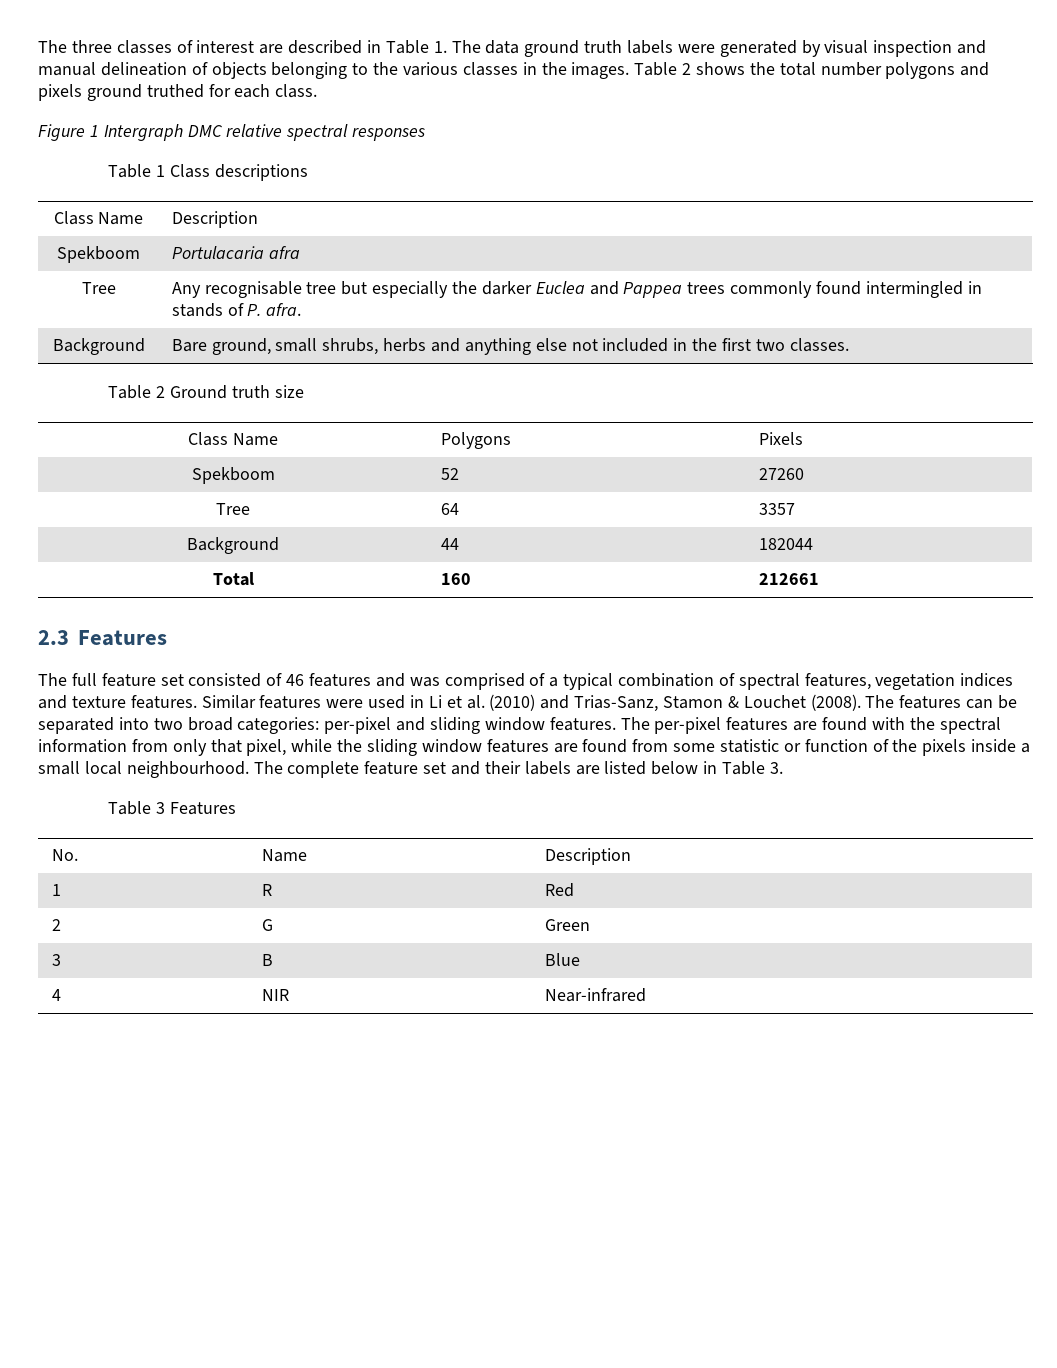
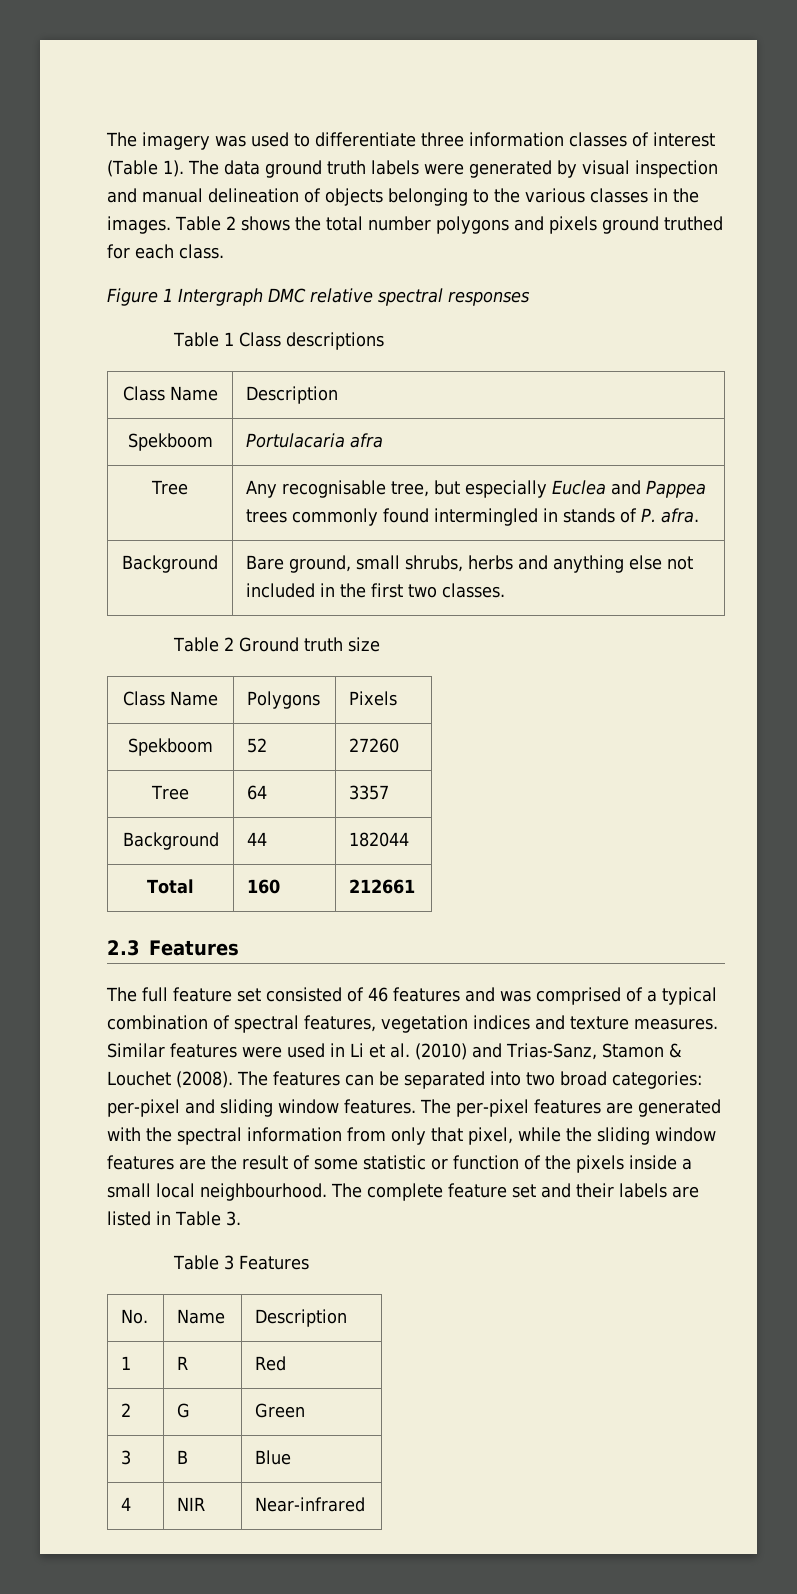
[38,40,447,54] The three classes of interest are described in Table 1. -> [106,132,715,150] [107,160,184,177] The imagery was used to differentiate three information classes of interest (Table 1).
[306,282,337,294] tree -> [391,481,430,497] tree,
[451,281,532,295] the darker -> (548, 489) none
[130,695,197,709] features. -> [634,1018,718,1030] measures.
[822,717,868,731] found -> [637,1099,721,1117] generated
[582,739,669,753] found from -> [211,1155,310,1170] the result of
[651,761,699,775] below -> (151, 1218) none

